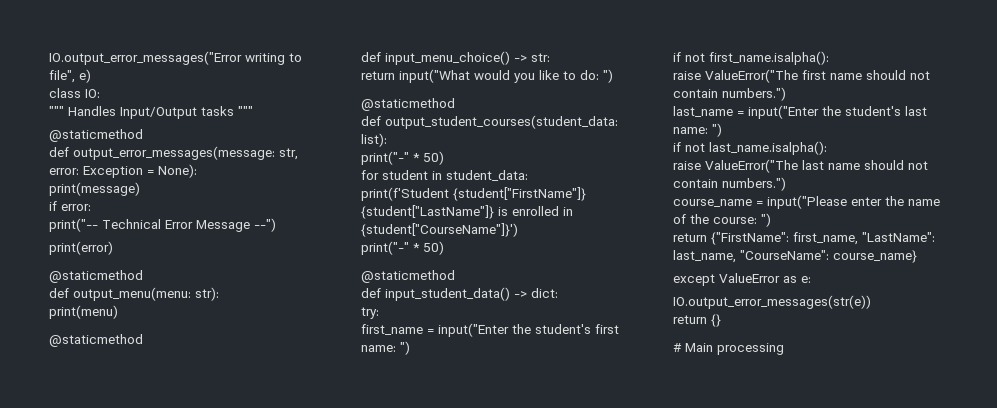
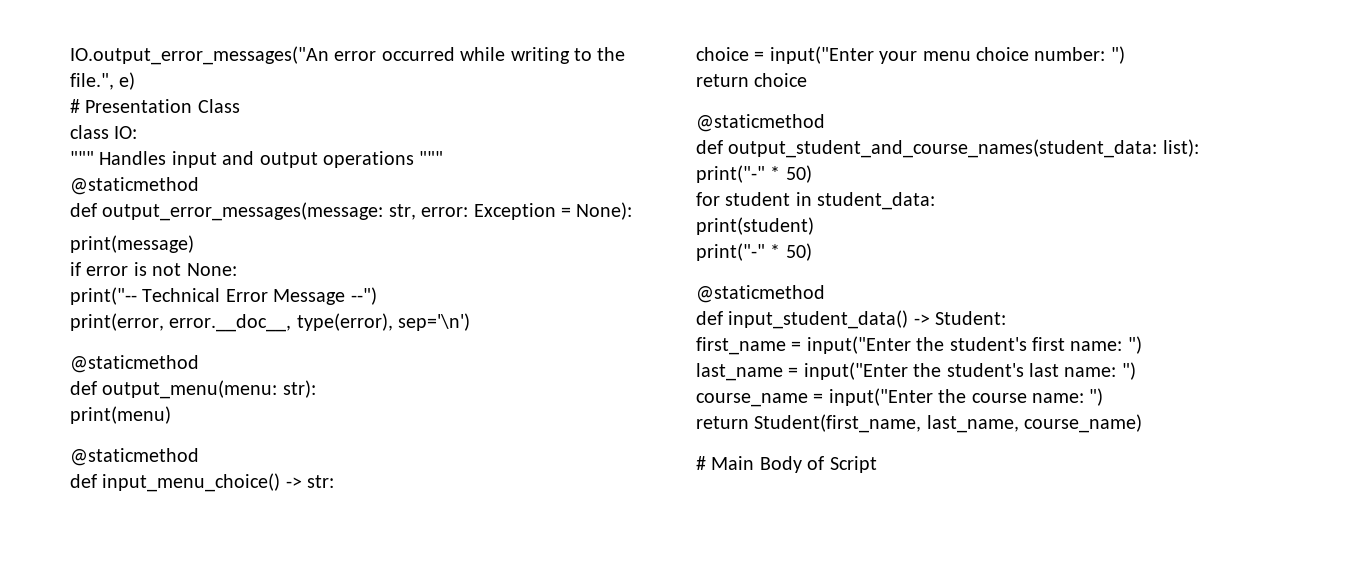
[49,51,302,65] [49,69,91,83] IO.output_error_messages("Error writing to file", e) -> [70,46,626,65] [70,72,136,90] [70,99,240,113] IO.output_error_messages("An error occurred while writing to the file.", e) // # Presentation Class
[120,106,234,119] Input/Output tasks -> [171,151,414,168] input and output operations
[61,204,91,211] error: -> [86,262,237,276] error is not None:
[49,241,113,255] print(error) -> [70,313,471,332] print(error, error.__doc__, type(error), sep='\n')
[361,69,613,83] [361,98,455,111] [361,115,618,129] return input("What would you like to do: ") // @staticmethod // def output_student_courses(student_data: -> [696,46,1125,64] [696,73,808,87] [696,114,825,132] [696,139,1158,158] choice = input("Enter your menu choice number: ") // return choice // @staticmethod // def output_student_and_course_names(student_data:
[361,187,586,201] [361,205,573,219] [361,223,518,237] print(f'Student {student["FirstName"]} {student["LastName"]} is enrolled in {student["CourseName"]}') -> [696,217,814,235] print(student)
[531,288,558,298] [361,307,379,319] dict: // try: -> [935,311,1007,325] Student:
[673,51,829,65] [673,69,930,83] [673,87,786,101] // if not first_name.isalpha(): // raise ValueError("The first name should not contain numbers.") -> (1142, 345) none
[673,141,827,155] [673,159,928,173] [673,177,786,191] [673,195,940,209] [673,213,771,227] [673,232,935,245] [673,250,917,263] [673,273,811,286] [673,295,871,309] [673,314,721,327] if not last_name.isalpha(): // raise ValueError("The last name should not contain numbers.") // course_name = input("Please enter the name of the course: ") // return {"FirstName": first_name, "LastName": last_name, "CourseName": course_name} // except ValueError as e: // IO.output_error_messages(str(e)) // return {} -> [696,388,1104,407] [696,414,1143,433] course_name = input("Enter the course name: ") // return Student(first_name, last_name, course_name)
[717,343,784,355] processing -> [759,456,877,473] Body of Script

